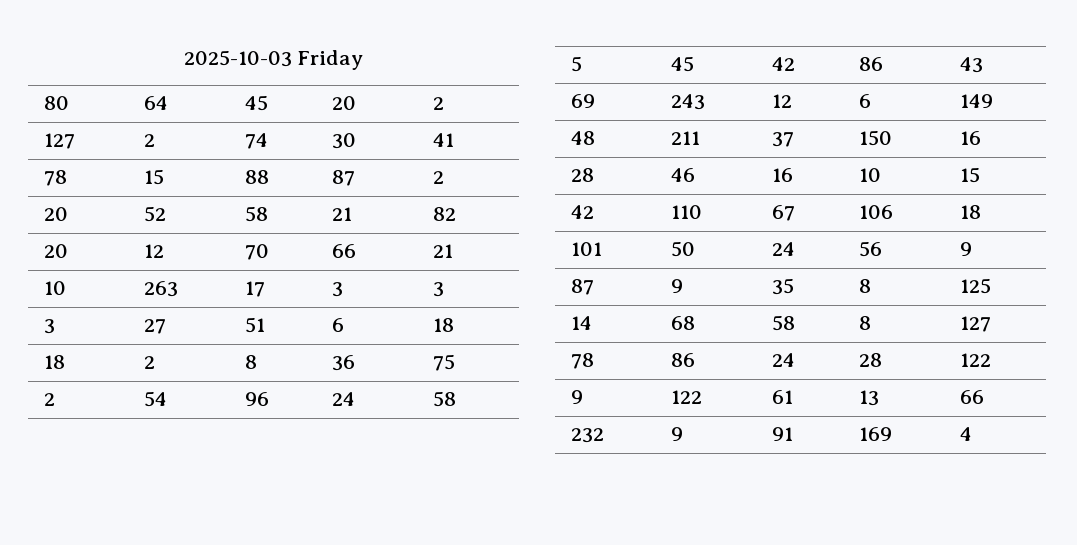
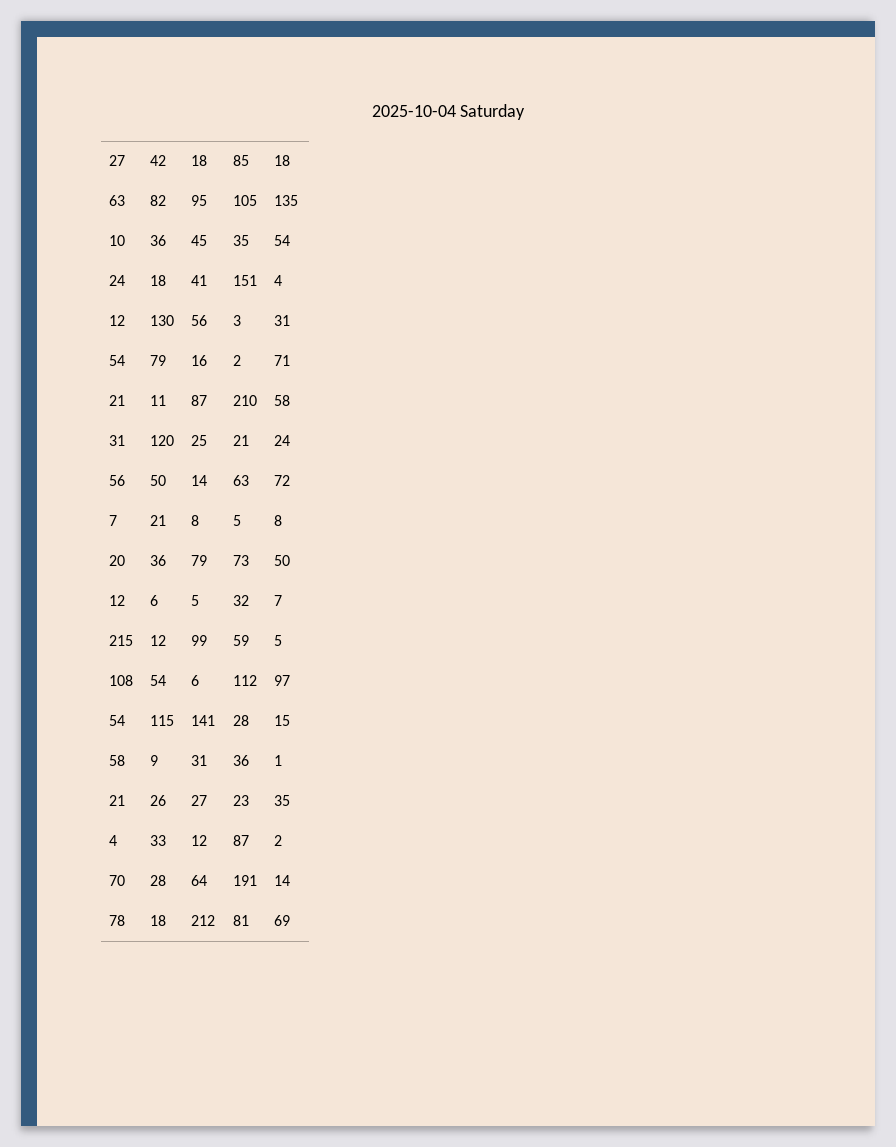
[183,50,364,70] [43,96,69,110] [143,96,168,110] [244,95,268,111] [331,96,356,110] [432,97,444,110] [43,133,75,149] [143,134,155,147] [244,133,268,149] [331,133,356,149] [432,133,454,147] [43,170,67,186] [143,169,164,185] [244,170,269,184] [331,170,355,186] [432,171,444,184] [43,207,68,221] [143,206,166,222] [244,206,268,222] [331,207,352,221] [432,207,456,221] [43,244,68,258] [143,244,164,258] [244,244,269,260] [331,244,356,258] [432,244,453,258] [43,281,66,295] [143,281,178,297] [244,281,265,297] [331,282,343,297] [432,282,444,297] [43,319,55,334] [143,319,166,334] [244,317,265,333] [331,318,344,332] [432,318,454,332] [43,355,65,369] [143,356,155,369] [244,355,257,369] [331,355,355,371] [432,354,455,371] [43,393,55,406] [143,391,167,407] [244,392,269,406] [331,392,355,406] [432,391,456,407] [570,56,582,72] [670,56,694,72] [771,57,795,71] [858,57,883,71] [959,57,983,73] [570,94,595,108] [670,94,705,110] [771,94,792,108] [858,94,871,108] [959,94,993,108] [570,131,595,145] [670,131,700,145] [771,132,794,147] [858,130,892,146] [959,131,981,145] [570,168,594,182] [670,168,695,182] [771,168,793,182] [858,168,881,182] [959,167,980,183] [570,205,594,219] [670,205,702,219] [771,205,795,221] [858,205,893,219] [959,205,981,219] [570,242,602,256] [670,241,695,257] [771,242,795,256] [858,241,882,257] [959,242,972,256] [570,279,594,295] [670,279,683,293] [771,278,794,295] [858,279,871,293] [959,278,991,294] [570,316,592,330] [670,316,695,330] [771,315,795,331] [858,316,871,330] [959,316,991,332] [570,353,594,369] [670,353,695,367] [771,353,795,367] [858,353,882,367] [959,353,991,367] [570,390,583,404] [670,390,702,404] [771,390,793,404] [858,390,879,406] [959,390,984,404] [570,428,604,443] [670,427,683,441] [771,427,793,441] [858,427,892,441] [959,427,972,441] 2025-10-03 Friday // 80 | 64 | 45 | 20 | 2 // 127 | 2 | 74 | 30 | 41 // 78 | 15 | 88 | 87 | 2 // 20 | 52 | 58 | 21 | 82 // 20 | 12 | 70 | 66 | 21 // 10 | 263 | 17 | 3 | 3 // 3 | 27 | 51 | 6 | 18 // 18 | 2 | 8 | 36 | 75 // 2 | 54 | 96 | 24 | 58 // 5 | 45 | 42 | 86 | 43 // 69 | 243 | 12 | 6 | 149 // 48 | 211 | 37 | 150 | 16 // 28 | 46 | 16 | 10 | 15 // 42 | 110 | 67 | 106 | 18 // 101 | 50 | 24 | 56 | 9 // 87 | 9 | 35 | 8 | 125 // 14 | 68 | 58 | 8 | 127 // 78 | 86 | 24 | 28 | 122 // 9 | 122 | 61 | 13 | 66 // 232 | 9 | 91 | 169 | 4 -> [371,104,526,120] [109,155,126,166] [150,155,167,166] [191,155,208,166] [233,155,250,166] [274,155,291,166] [109,195,126,206] [150,195,167,206] [191,195,208,206] [233,195,258,206] [274,195,299,206] [109,235,126,246] [150,235,167,246] [191,235,208,246] [233,235,250,246] [274,235,291,246] [109,275,126,286] [150,275,167,286] [191,275,208,286] [233,275,258,286] [274,275,283,286] [109,315,126,326] [150,315,175,326] [191,315,208,326] [233,315,242,326] [274,315,291,326] [109,355,126,366] [150,355,167,366] [191,355,208,366] [233,355,242,366] [274,355,291,366] [109,395,126,406] [150,395,167,406] [191,395,208,406] [233,395,258,406] [274,395,291,406] [109,435,126,446] [150,435,175,446] [191,435,208,446] [233,435,250,446] [274,435,291,446] [109,475,126,486] [150,475,167,486] [191,475,208,486] [233,475,250,486] [274,475,291,486] [109,515,118,526] [150,515,167,526] [191,515,200,526] [233,515,242,526] [274,515,283,526] [109,555,126,566] [150,555,167,566] [191,555,208,566] [233,555,250,566] [274,555,291,566] [109,595,126,606] [150,595,159,606] [191,595,200,606] [233,595,250,606] [274,595,283,606] [109,635,134,646] [150,635,167,646] [191,635,208,646] [233,635,250,646] [274,635,283,646] [109,675,134,686] [150,675,167,686] [191,675,200,686] [233,675,258,686] [274,675,291,686] [109,715,126,726] [150,715,175,726] [191,715,216,726] [233,715,250,726] [274,715,291,726] [109,755,126,766] [150,755,159,766] [191,755,208,766] [233,755,250,766] [274,755,283,766] [109,795,126,806] [150,795,167,806] [191,795,208,806] [233,795,250,806] [274,795,291,806] [109,835,118,846] [150,835,167,846] [191,835,208,846] [233,835,250,846] [274,835,283,846] [109,875,126,886] [150,875,167,886] [191,875,208,886] [233,875,258,886] [274,875,291,886] [109,915,126,926] [150,915,167,926] [191,915,216,926] [233,915,250,926] [274,915,291,926] 2025-10-04 Saturday // 27 | 42 | 18 | 85 | 18 // 63 | 82 | 95 | 105 | 135 // 10 | 36 | 45 | 35 | 54 // 24 | 18 | 41 | 151 | 4 // 12 | 130 | 56 | 3 | 31 // 54 | 79 | 16 | 2 | 71 // 21 | 11 | 87 | 210 | 58 // 31 | 120 | 25 | 21 | 24 // 56 | 50 | 14 | 63 | 72 // 7 | 21 | 8 | 5 | 8 // 20 | 36 | 79 | 73 | 50 // 12 | 6 | 5 | 32 | 7 // 215 | 12 | 99 | 59 | 5 // 108 | 54 | 6 | 112 | 97 // 54 | 115 | 141 | 28 | 15 // 58 | 9 | 31 | 36 | 1 // 21 | 26 | 27 | 23 | 35 // 4 | 33 | 12 | 87 | 2 // 70 | 28 | 64 | 191 | 14 // 78 | 18 | 212 | 81 | 69

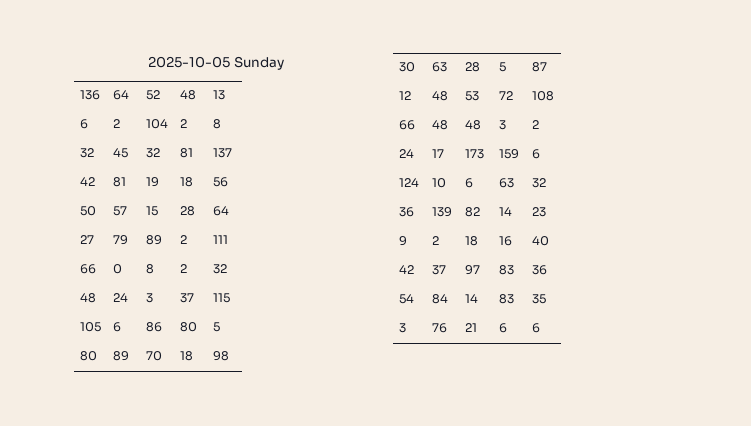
[371,104,526,120] [109,155,126,166] [150,155,167,166] [191,155,208,166] [233,155,250,166] [274,155,291,166] [109,195,126,206] [150,195,167,206] [191,195,208,206] [233,195,258,206] [274,195,299,206] [109,235,126,246] [150,235,167,246] [191,235,208,246] [233,235,250,246] [274,235,291,246] [109,275,126,286] [150,275,167,286] [191,275,208,286] [233,275,258,286] [274,275,283,286] [109,315,126,326] [150,315,175,326] [191,315,208,326] [233,315,242,326] [274,315,291,326] [109,355,126,366] [150,355,167,366] [191,355,208,366] [233,355,242,366] [274,355,291,366] [109,395,126,406] [150,395,167,406] [191,395,208,406] [233,395,258,406] [274,395,291,406] [109,435,126,446] [150,435,175,446] [191,435,208,446] [233,435,250,446] [274,435,291,446] [109,475,126,486] [150,475,167,486] [191,475,208,486] [233,475,250,486] [274,475,291,486] [109,515,118,526] [150,515,167,526] [191,515,200,526] [233,515,242,526] [274,515,283,526] [109,555,126,566] [150,555,167,566] [191,555,208,566] [233,555,250,566] [274,555,291,566] [109,595,126,606] [150,595,159,606] [191,595,200,606] [233,595,250,606] [274,595,283,606] [109,635,134,646] [150,635,167,646] [191,635,208,646] [233,635,250,646] [274,635,283,646] [109,675,134,686] [150,675,167,686] [191,675,200,686] [233,675,258,686] [274,675,291,686] [109,715,126,726] [150,715,175,726] [191,715,216,726] [233,715,250,726] [274,715,291,726] [109,755,126,766] [150,755,159,766] [191,755,208,766] [233,755,250,766] [274,755,283,766] [109,795,126,806] [150,795,167,806] [191,795,208,806] [233,795,250,806] [274,795,291,806] [109,835,118,846] [150,835,167,846] [191,835,208,846] [233,835,250,846] [274,835,283,846] [109,875,126,886] [150,875,167,886] [191,875,208,886] [233,875,258,886] [274,875,291,886] [109,915,126,926] [150,915,167,926] [191,915,216,926] [233,915,250,926] [274,915,291,926] 2025-10-04 Saturday // 27 | 42 | 18 | 85 | 18 // 63 | 82 | 95 | 105 | 135 // 10 | 36 | 45 | 35 | 54 // 24 | 18 | 41 | 151 | 4 // 12 | 130 | 56 | 3 | 31 // 54 | 79 | 16 | 2 | 71 // 21 | 11 | 87 | 210 | 58 // 31 | 120 | 25 | 21 | 24 // 56 | 50 | 14 | 63 | 72 // 7 | 21 | 8 | 5 | 8 // 20 | 36 | 79 | 73 | 50 // 12 | 6 | 5 | 32 | 7 // 215 | 12 | 99 | 59 | 5 // 108 | 54 | 6 | 112 | 97 // 54 | 115 | 141 | 28 | 15 // 58 | 9 | 31 | 36 | 1 // 21 | 26 | 27 | 23 | 35 // 4 | 33 | 12 | 87 | 2 // 70 | 28 | 64 | 191 | 14 // 78 | 18 | 212 | 81 | 69 -> [148,56,284,70] [79,90,100,100] [112,90,129,100] [145,90,160,100] [179,90,196,100] [212,90,225,100] [79,119,88,129] [112,119,120,128] [145,119,168,129] [179,119,187,128] [212,119,221,129] [79,148,94,158] [112,148,128,158] [145,148,160,158] [179,148,193,158] [212,148,232,158] [79,177,95,186] [112,177,126,187] [145,177,159,187] [179,177,193,187] [212,177,228,187] [79,206,96,216] [112,206,127,216] [145,206,158,216] [179,206,195,216] [212,206,229,216] [79,235,94,244] [112,235,128,245] [145,235,162,245] [179,235,187,244] [212,235,228,244] [79,264,96,274] [112,264,122,274] [145,264,154,274] [179,264,187,273] [212,264,227,274] [79,293,96,303] [112,293,128,302] [145,293,153,303] [179,293,194,303] [212,293,230,303] [79,322,101,332] [112,322,121,332] [145,322,162,332] [179,322,197,332] [212,322,220,332] [79,351,97,361] [112,351,129,361] [145,351,162,361] [179,351,193,361] [212,351,229,361] [398,62,415,72] [431,62,447,72] [464,62,480,72] [498,62,506,72] [531,62,547,72] [398,91,411,100] [431,91,448,101] [464,91,479,101] [498,91,513,100] [531,91,554,101] [398,120,415,130] [431,120,448,130] [464,120,481,130] [498,120,506,130] [531,120,539,129] [398,149,414,158] [431,149,444,158] [464,149,484,159] [498,149,519,159] [531,149,540,159] [398,178,419,187] [431,178,446,188] [464,178,473,188] [498,178,514,188] [531,178,546,188] [398,207,414,217] [431,207,452,217] [464,207,480,217] [498,207,512,216] [531,207,546,217] [398,236,407,246] [431,236,439,245] [464,236,478,246] [498,236,512,246] [531,236,549,246] [398,265,414,274] [431,265,446,275] [464,265,480,275] [498,265,514,275] [531,265,547,275] [398,294,414,304] [431,294,448,304] [464,294,478,303] [498,294,514,304] [531,294,546,304] [398,323,406,333] [431,323,447,333] [464,323,477,332] [498,323,507,333] [531,323,540,333] 2025-10-05 Sunday // 136 | 64 | 52 | 48 | 13 // 6 | 2 | 104 | 2 | 8 // 32 | 45 | 32 | 81 | 137 // 42 | 81 | 19 | 18 | 56 // 50 | 57 | 15 | 28 | 64 // 27 | 79 | 89 | 2 | 111 // 66 | 0 | 8 | 2 | 32 // 48 | 24 | 3 | 37 | 115 // 105 | 6 | 86 | 80 | 5 // 80 | 89 | 70 | 18 | 98 // 30 | 63 | 28 | 5 | 87 // 12 | 48 | 53 | 72 | 108 // 66 | 48 | 48 | 3 | 2 // 24 | 17 | 173 | 159 | 6 // 124 | 10 | 6 | 63 | 32 // 36 | 139 | 82 | 14 | 23 // 9 | 2 | 18 | 16 | 40 // 42 | 37 | 97 | 83 | 36 // 54 | 84 | 14 | 83 | 35 // 3 | 76 | 21 | 6 | 6

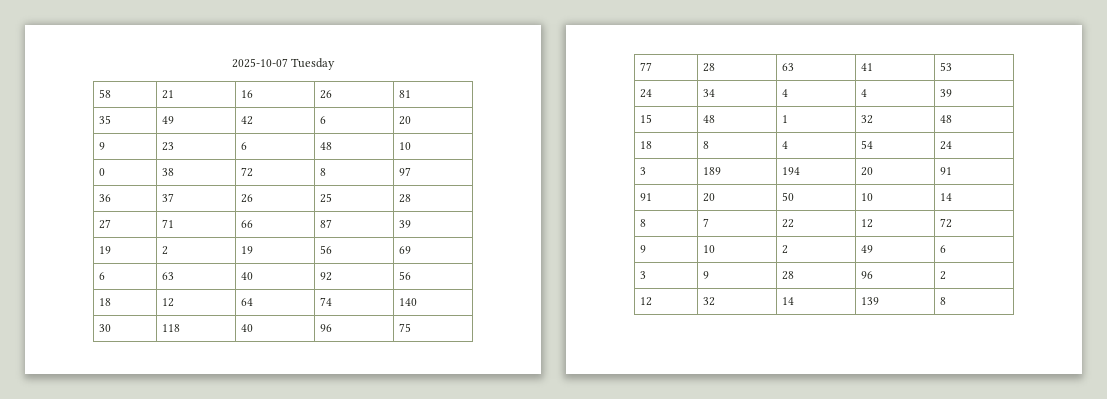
[148,56,284,70] [79,90,100,100] [112,90,129,100] [145,90,160,100] [179,90,196,100] [212,90,225,100] [79,119,88,129] [112,119,120,128] [145,119,168,129] [179,119,187,128] [212,119,221,129] [79,148,94,158] [112,148,128,158] [145,148,160,158] [179,148,193,158] [212,148,232,158] [79,177,95,186] [112,177,126,187] [145,177,159,187] [179,177,193,187] [212,177,228,187] [79,206,96,216] [112,206,127,216] [145,206,158,216] [179,206,195,216] [212,206,229,216] [79,235,94,244] [112,235,128,245] [145,235,162,245] [179,235,187,244] [212,235,228,244] [79,264,96,274] [112,264,122,274] [145,264,154,274] [179,264,187,273] [212,264,227,274] [79,293,96,303] [112,293,128,302] [145,293,153,303] [179,293,194,303] [212,293,230,303] [79,322,101,332] [112,322,121,332] [145,322,162,332] [179,322,197,332] [212,322,220,332] [79,351,97,361] [112,351,129,361] [145,351,162,361] [179,351,193,361] [212,351,229,361] [398,62,415,72] [431,62,447,72] [464,62,480,72] [498,62,506,72] [531,62,547,72] [398,91,411,100] [431,91,448,101] [464,91,479,101] [498,91,513,100] [531,91,554,101] [398,120,415,130] [431,120,448,130] [464,120,481,130] [498,120,506,130] [531,120,539,129] [398,149,414,158] [431,149,444,158] [464,149,484,159] [498,149,519,159] [531,149,540,159] [398,178,419,187] [431,178,446,188] [464,178,473,188] [498,178,514,188] [531,178,546,188] [398,207,414,217] [431,207,452,217] [464,207,480,217] [498,207,512,216] [531,207,546,217] [398,236,407,246] [431,236,439,245] [464,236,478,246] [498,236,512,246] [531,236,549,246] [398,265,414,274] [431,265,446,275] [464,265,480,275] [498,265,514,275] [531,265,547,275] [398,294,414,304] [431,294,448,304] [464,294,478,303] [498,294,514,304] [531,294,546,304] [398,323,406,333] [431,323,447,333] [464,323,477,332] [498,323,507,333] [531,323,540,333] 2025-10-05 Sunday // 136 | 64 | 52 | 48 | 13 // 6 | 2 | 104 | 2 | 8 // 32 | 45 | 32 | 81 | 137 // 42 | 81 | 19 | 18 | 56 // 50 | 57 | 15 | 28 | 64 // 27 | 79 | 89 | 2 | 111 // 66 | 0 | 8 | 2 | 32 // 48 | 24 | 3 | 37 | 115 // 105 | 6 | 86 | 80 | 5 // 80 | 89 | 70 | 18 | 98 // 30 | 63 | 28 | 5 | 87 // 12 | 48 | 53 | 72 | 108 // 66 | 48 | 48 | 3 | 2 // 24 | 17 | 173 | 159 | 6 // 124 | 10 | 6 | 63 | 32 // 36 | 139 | 82 | 14 | 23 // 9 | 2 | 18 | 16 | 40 // 42 | 37 | 97 | 83 | 36 // 54 | 84 | 14 | 83 | 35 // 3 | 76 | 21 | 6 | 6 -> [231,58,336,70] [99,89,112,98] [162,90,175,99] [241,90,254,98] [320,90,333,99] [399,90,412,98] [99,115,112,124] [162,116,175,124] [241,116,254,125] [320,116,327,124] [399,116,412,125] [99,142,106,150] [162,142,175,151] [241,142,248,150] [320,142,333,150] [399,142,412,150] [99,168,106,176] [162,168,175,176] [241,167,254,177] [320,168,327,176] [399,167,412,176] [99,194,112,202] [162,193,175,202] [241,194,254,203] [320,193,333,203] [399,194,412,203] [99,219,112,229] [162,219,175,228] [241,220,254,228] [320,219,333,228] [399,220,412,228] [99,246,112,254] [162,246,169,255] [241,246,254,254] [320,245,333,254] [399,246,412,254] [99,272,106,280] [162,272,175,280] [241,272,254,280] [320,272,333,281] [399,271,412,280] [99,298,112,306] [162,298,175,307] [241,298,254,306] [320,297,333,306] [399,298,418,306] [99,324,112,332] [162,324,181,332] [241,324,254,332] [320,324,333,332] [399,323,412,332] [640,62,653,71] [703,63,716,72] [782,63,795,71] [861,63,874,71] [940,62,953,71] [640,89,653,98] [703,89,716,97] [782,89,789,97] [861,89,868,97] [940,89,953,97] [640,114,653,123] [703,115,716,123] [782,115,789,123] [861,115,874,124] [940,115,953,123] [640,141,653,149] [703,141,710,149] [782,141,789,149] [861,140,874,149] [940,141,953,150] [640,167,647,175] [703,167,722,175] [782,167,801,175] [861,167,874,176] [940,167,953,175] [640,193,653,201] [703,193,716,202] [782,192,795,201] [861,193,874,201] [940,193,953,201] [640,219,647,227] [703,218,710,227] [782,219,795,228] [861,219,874,228] [940,218,953,228] [640,245,647,253] [703,245,716,253] [782,245,789,254] [861,245,874,253] [940,245,947,253] [640,271,647,279] [703,271,710,279] [782,271,795,280] [861,271,874,279] [940,271,947,280] [640,297,653,306] [703,297,716,306] [782,297,795,305] [861,297,880,305] [940,297,947,305] 2025-10-07 Tuesday // 58 | 21 | 16 | 26 | 81 // 35 | 49 | 42 | 6 | 20 // 9 | 23 | 6 | 48 | 10 // 0 | 38 | 72 | 8 | 97 // 36 | 37 | 26 | 25 | 28 // 27 | 71 | 66 | 87 | 39 // 19 | 2 | 19 | 56 | 69 // 6 | 63 | 40 | 92 | 56 // 18 | 12 | 64 | 74 | 140 // 30 | 118 | 40 | 96 | 75 // 77 | 28 | 63 | 41 | 53 // 24 | 34 | 4 | 4 | 39 // 15 | 48 | 1 | 32 | 48 // 18 | 8 | 4 | 54 | 24 // 3 | 189 | 194 | 20 | 91 // 91 | 20 | 50 | 10 | 14 // 8 | 7 | 22 | 12 | 72 // 9 | 10 | 2 | 49 | 6 // 3 | 9 | 28 | 96 | 2 // 12 | 32 | 14 | 139 | 8

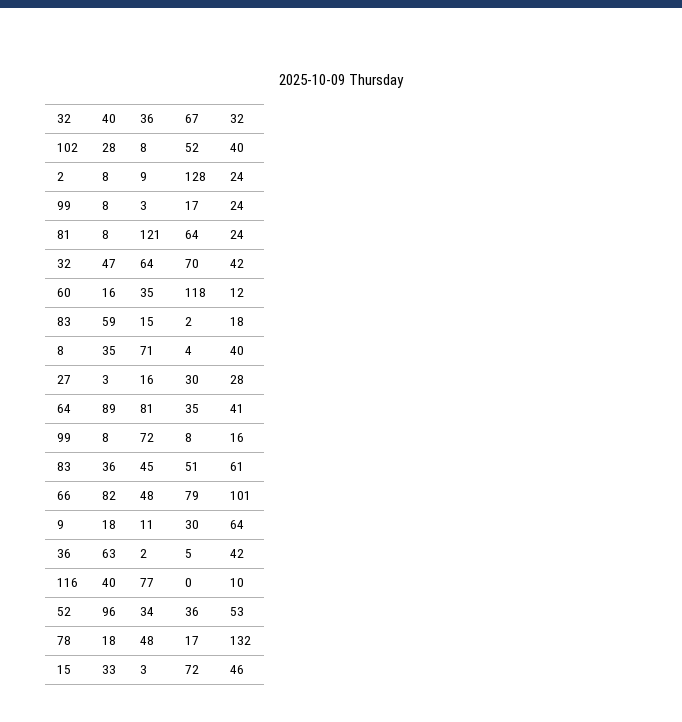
[231,58,336,70] [99,89,112,98] [162,90,175,99] [241,90,254,98] [320,90,333,99] [399,90,412,98] [99,115,112,124] [162,116,175,124] [241,116,254,125] [320,116,327,124] [399,116,412,125] [99,142,106,150] [162,142,175,151] [241,142,248,150] [320,142,333,150] [399,142,412,150] [99,168,106,176] [162,168,175,176] [241,167,254,177] [320,168,327,176] [399,167,412,176] [99,194,112,202] [162,193,175,202] [241,194,254,203] [320,193,333,203] [399,194,412,203] [99,219,112,229] [162,219,175,228] [241,220,254,228] [320,219,333,228] [399,220,412,228] [99,246,112,254] [162,246,169,255] [241,246,254,254] [320,245,333,254] [399,246,412,254] [99,272,106,280] [162,272,175,280] [241,272,254,280] [320,272,333,281] [399,271,412,280] [99,298,112,306] [162,298,175,307] [241,298,254,306] [320,297,333,306] [399,298,418,306] [99,324,112,332] [162,324,181,332] [241,324,254,332] [320,324,333,332] [399,323,412,332] [640,62,653,71] [703,63,716,72] [782,63,795,71] [861,63,874,71] [940,62,953,71] [640,89,653,98] [703,89,716,97] [782,89,789,97] [861,89,868,97] [940,89,953,97] [640,114,653,123] [703,115,716,123] [782,115,789,123] [861,115,874,124] [940,115,953,123] [640,141,653,149] [703,141,710,149] [782,141,789,149] [861,140,874,149] [940,141,953,150] [640,167,647,175] [703,167,722,175] [782,167,801,175] [861,167,874,176] [940,167,953,175] [640,193,653,201] [703,193,716,202] [782,192,795,201] [861,193,874,201] [940,193,953,201] [640,219,647,227] [703,218,710,227] [782,219,795,228] [861,219,874,228] [940,218,953,228] [640,245,647,253] [703,245,716,253] [782,245,789,254] [861,245,874,253] [940,245,947,253] [640,271,647,279] [703,271,710,279] [782,271,795,280] [861,271,874,279] [940,271,947,280] [640,297,653,306] [703,297,716,306] [782,297,795,305] [861,297,880,305] [940,297,947,305] 2025-10-07 Tuesday // 58 | 21 | 16 | 26 | 81 // 35 | 49 | 42 | 6 | 20 // 9 | 23 | 6 | 48 | 10 // 0 | 38 | 72 | 8 | 97 // 36 | 37 | 26 | 25 | 28 // 27 | 71 | 66 | 87 | 39 // 19 | 2 | 19 | 56 | 69 // 6 | 63 | 40 | 92 | 56 // 18 | 12 | 64 | 74 | 140 // 30 | 118 | 40 | 96 | 75 // 77 | 28 | 63 | 41 | 53 // 24 | 34 | 4 | 4 | 39 // 15 | 48 | 1 | 32 | 48 // 18 | 8 | 4 | 54 | 24 // 3 | 189 | 194 | 20 | 91 // 91 | 20 | 50 | 10 | 14 // 8 | 7 | 22 | 12 | 72 // 9 | 10 | 2 | 49 | 6 // 3 | 9 | 28 | 96 | 2 // 12 | 32 | 14 | 139 | 8 -> [278,74,405,88] [56,114,71,123] [101,114,116,123] [139,114,154,123] [184,114,199,123] [229,114,244,123] [56,143,78,152] [101,143,116,152] [139,143,147,152] [184,143,199,152] [229,143,244,152] [56,172,64,181] [101,172,109,181] [139,172,147,181] [184,172,206,181] [229,172,244,181] [56,201,71,210] [101,201,109,210] [139,201,147,210] [184,201,199,210] [229,201,244,210] [56,230,71,239] [101,230,109,239] [139,230,161,239] [184,230,199,239] [229,230,244,239] [56,259,71,268] [101,259,116,268] [139,259,154,268] [184,259,199,268] [229,259,244,268] [56,288,71,297] [101,288,116,297] [139,288,154,297] [184,288,206,297] [229,288,244,297] [56,317,71,326] [101,317,116,326] [139,317,154,326] [184,317,192,326] [229,317,244,326] [56,346,64,355] [101,346,116,355] [139,346,154,355] [184,346,192,355] [229,346,244,355] [56,375,71,384] [101,375,109,384] [139,375,154,384] [184,375,199,384] [229,375,244,384] [56,404,71,413] [101,404,116,413] [139,404,154,413] [184,404,199,413] [229,404,244,413] [56,433,71,442] [101,433,109,442] [139,433,154,442] [184,433,192,442] [229,433,244,442] [56,462,71,471] [101,462,116,471] [139,462,154,471] [184,462,199,471] [229,462,244,471] [56,491,71,500] [101,491,116,500] [139,491,154,500] [184,491,199,500] [229,491,251,500] [56,520,64,529] [101,520,116,529] [139,520,154,529] [184,520,199,529] [229,520,244,529] [56,549,71,558] [101,549,116,558] [139,549,147,558] [184,549,192,558] [229,549,244,558] [56,578,78,587] [101,578,116,587] [139,578,154,587] [184,578,192,587] [229,578,244,587] [56,607,71,616] [101,607,116,616] [139,607,154,616] [184,607,199,616] [229,607,244,616] [56,636,71,645] [101,636,116,645] [139,636,154,645] [184,636,199,645] [229,636,251,645] [56,665,71,674] [101,665,116,674] [139,665,147,674] [184,665,199,674] [229,665,244,674] 2025-10-09 Thursday // 32 | 40 | 36 | 67 | 32 // 102 | 28 | 8 | 52 | 40 // 2 | 8 | 9 | 128 | 24 // 99 | 8 | 3 | 17 | 24 // 81 | 8 | 121 | 64 | 24 // 32 | 47 | 64 | 70 | 42 // 60 | 16 | 35 | 118 | 12 // 83 | 59 | 15 | 2 | 18 // 8 | 35 | 71 | 4 | 40 // 27 | 3 | 16 | 30 | 28 // 64 | 89 | 81 | 35 | 41 // 99 | 8 | 72 | 8 | 16 // 83 | 36 | 45 | 51 | 61 // 66 | 82 | 48 | 79 | 101 // 9 | 18 | 11 | 30 | 64 // 36 | 63 | 2 | 5 | 42 // 116 | 40 | 77 | 0 | 10 // 52 | 96 | 34 | 36 | 53 // 78 | 18 | 48 | 17 | 132 // 15 | 33 | 3 | 72 | 46

